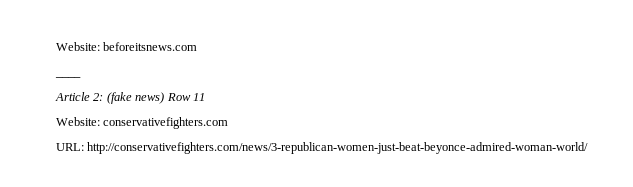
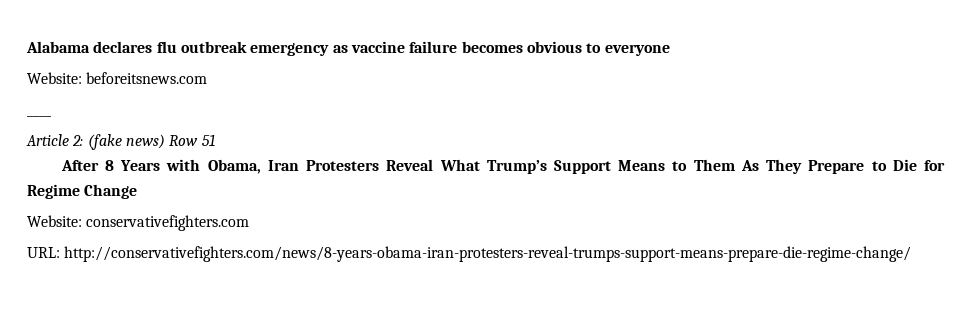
(56, 46) none -> [26,41,670,56] Alabama declares flu outbreak emergency as vaccine failure becomes obvious to everyone //
[192,93,205,101] 11 -> [201,134,215,146] [60,159,946,174] [27,184,138,199] 51 // After 8 Years with Obama, Iran Protesters Reveal What Trump’s Support Means to Them As They Prepare to Die for Regime Change
[87,142,589,154] http://conservativefighters.com/news/3-republican-women-just-beat-beyonce-admired-woman-world/ -> [64,246,912,262] http://conservativefighters.com/news/8-years-obama-iran-protesters-reveal-trumps-support-means-prepare-die-regime-change/

